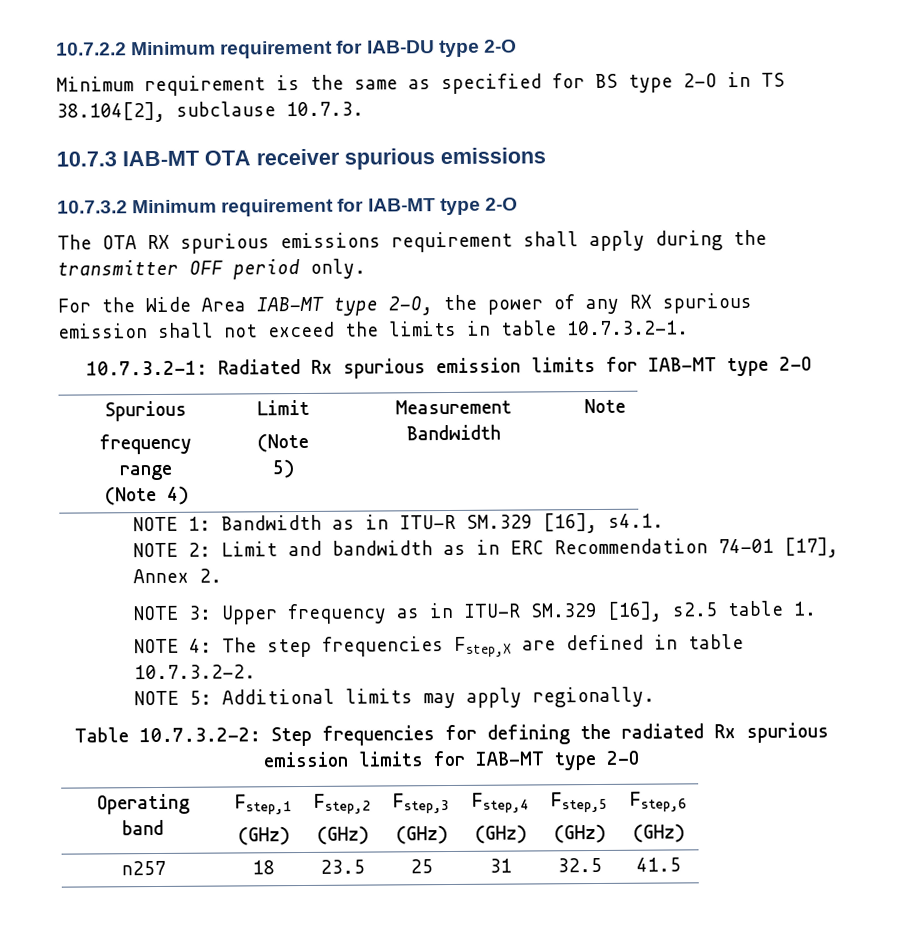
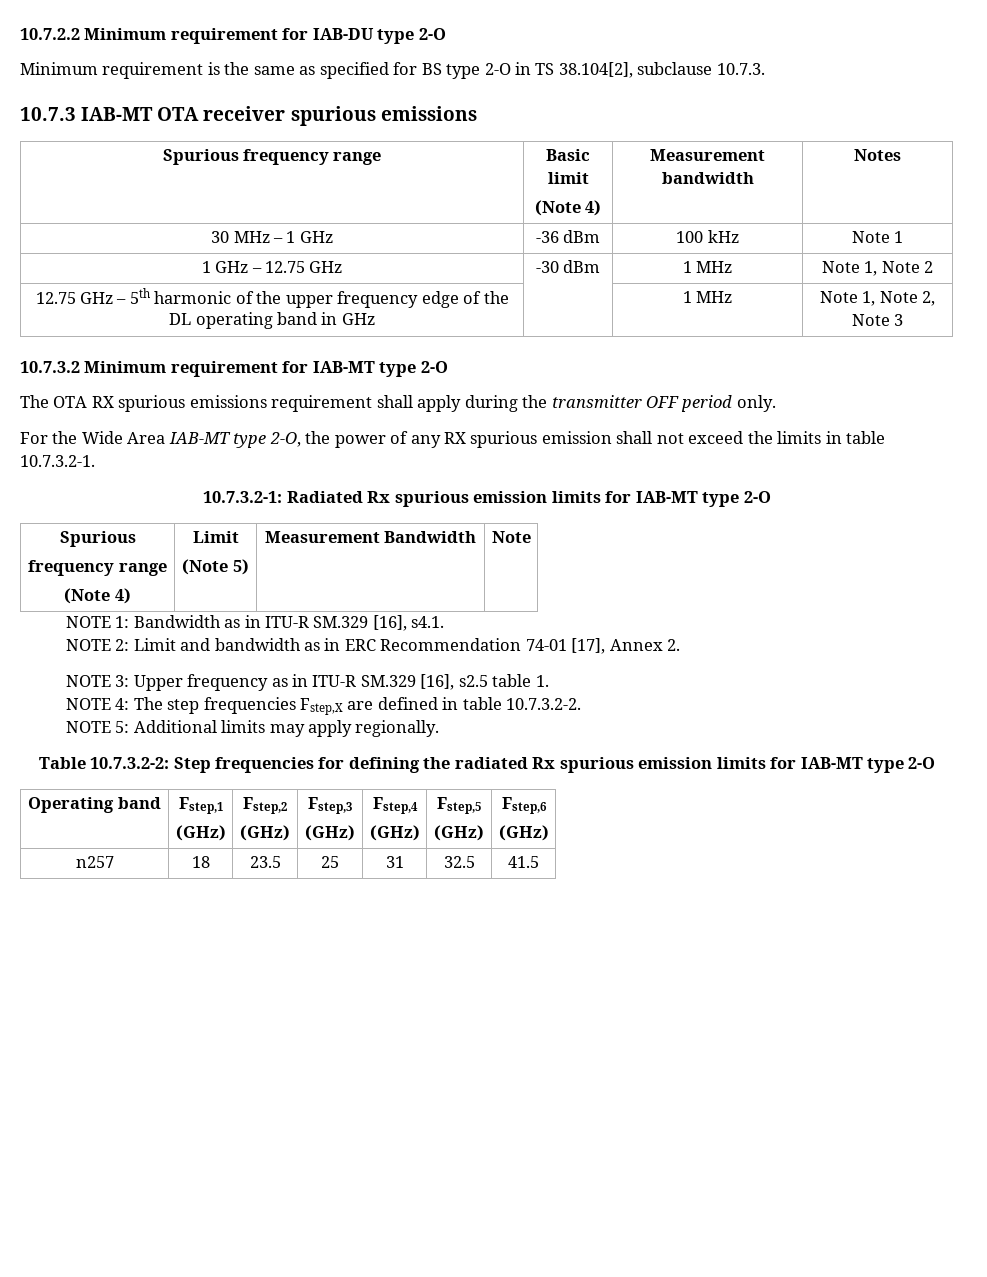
(546, 156) none -> [162,149,382,165] [546,149,590,161] [547,172,589,184] [534,200,602,216] [650,149,765,161] [661,172,754,184] [854,149,901,161] [211,231,333,243] [535,230,601,243] [676,230,739,243] [851,231,904,243] [201,261,343,273] [535,260,601,273] [682,261,733,273] [821,261,934,276] [35,288,509,308] [169,312,375,329] [682,291,733,303] [819,291,936,306] [851,314,904,326] // Spurious frequency range | Basic limit // (Note 4) | Measurement bandwidth | Notes // 30 MHz – 1 GHz | -36 dBm | 100 kHz | Note 1 // 1 GHz – 12.75 GHz | -30 dBm | 1 MHz | Note 1, Note 2 // 12.75 GHz – 5th harmonic of the upper frequency edge of the DL operating band in GHz | | 1 MHz | Note 1, Note 2, Note 3

